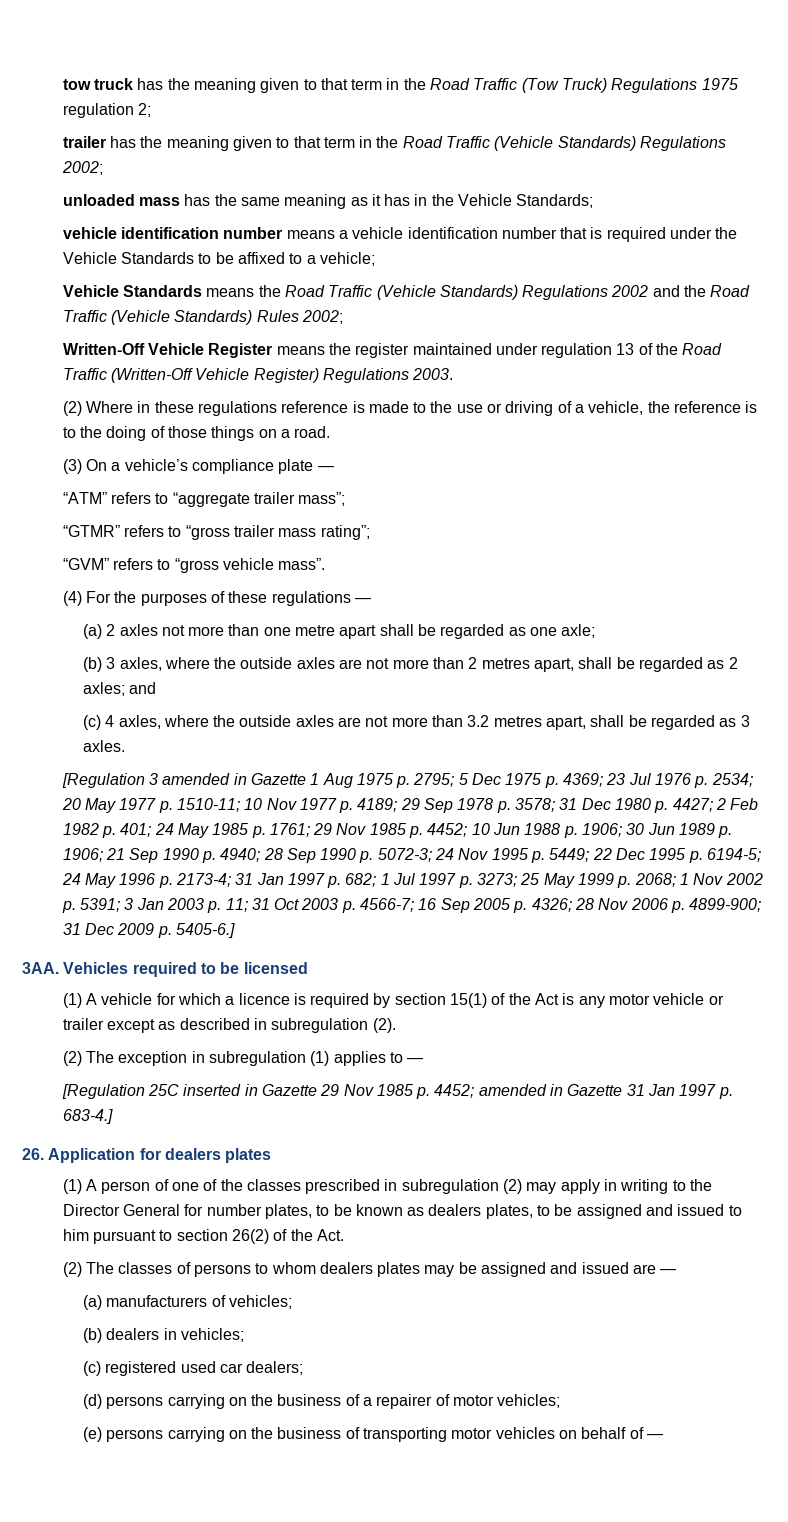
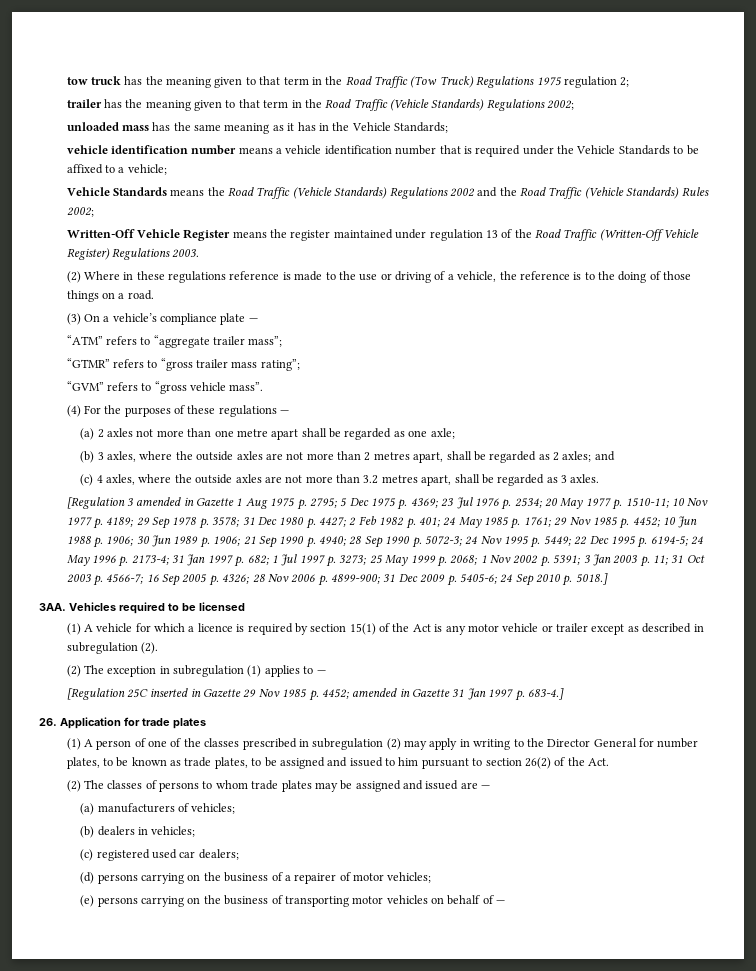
[175,923,235,938] 5405-6.] -> [459,573,608,586] 5405-6; 24 Sep 2010 p. 5018.]
[164,1148,221,1160] dealers -> [142,718,170,726] trade
[428,1204,482,1216] dealers -> [184,757,212,767] trade
[319,1262,373,1274] dealers -> [251,780,279,790] trade

